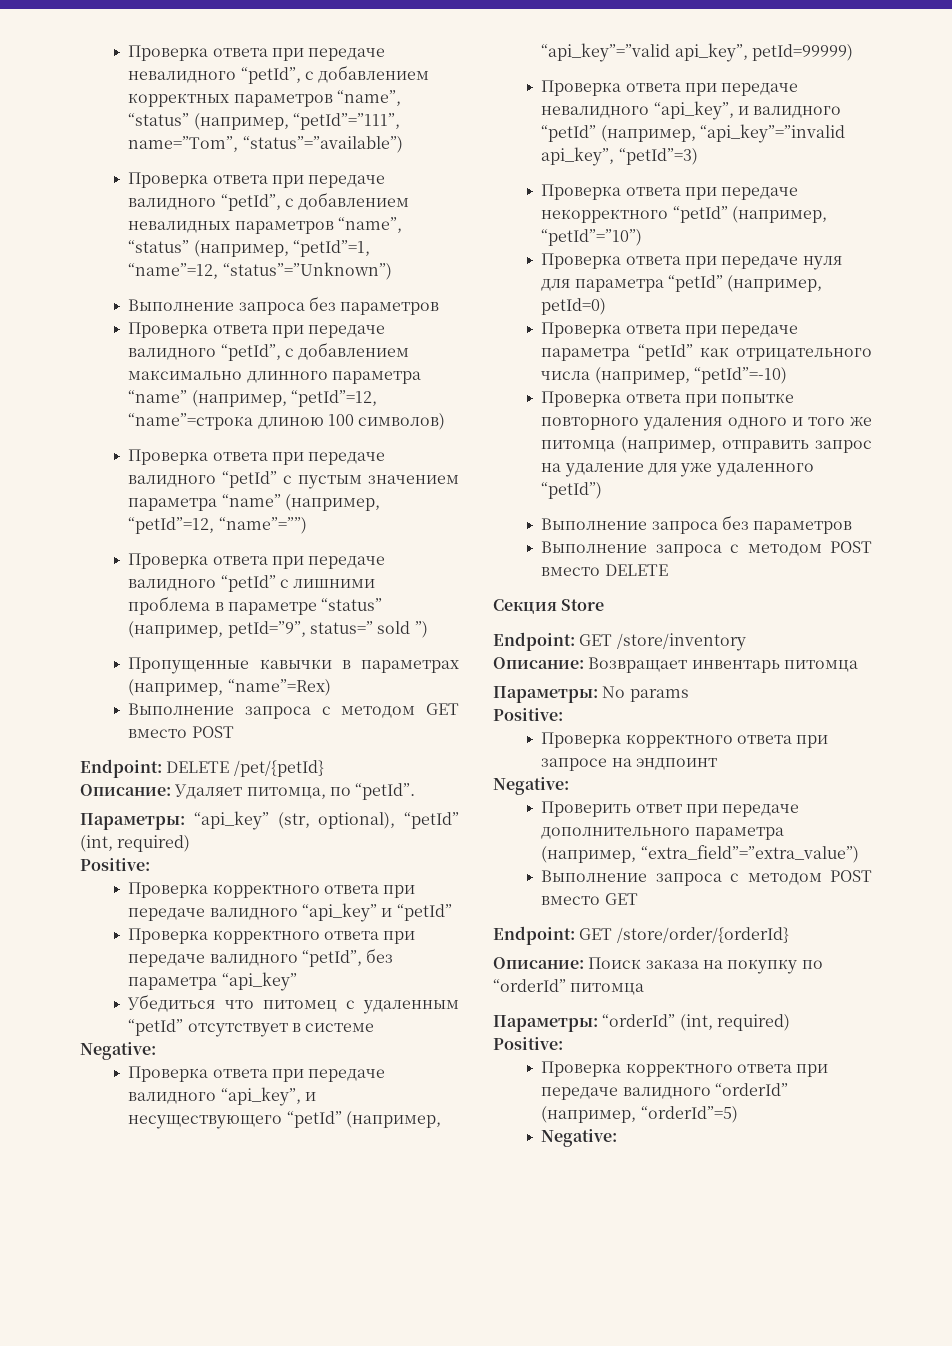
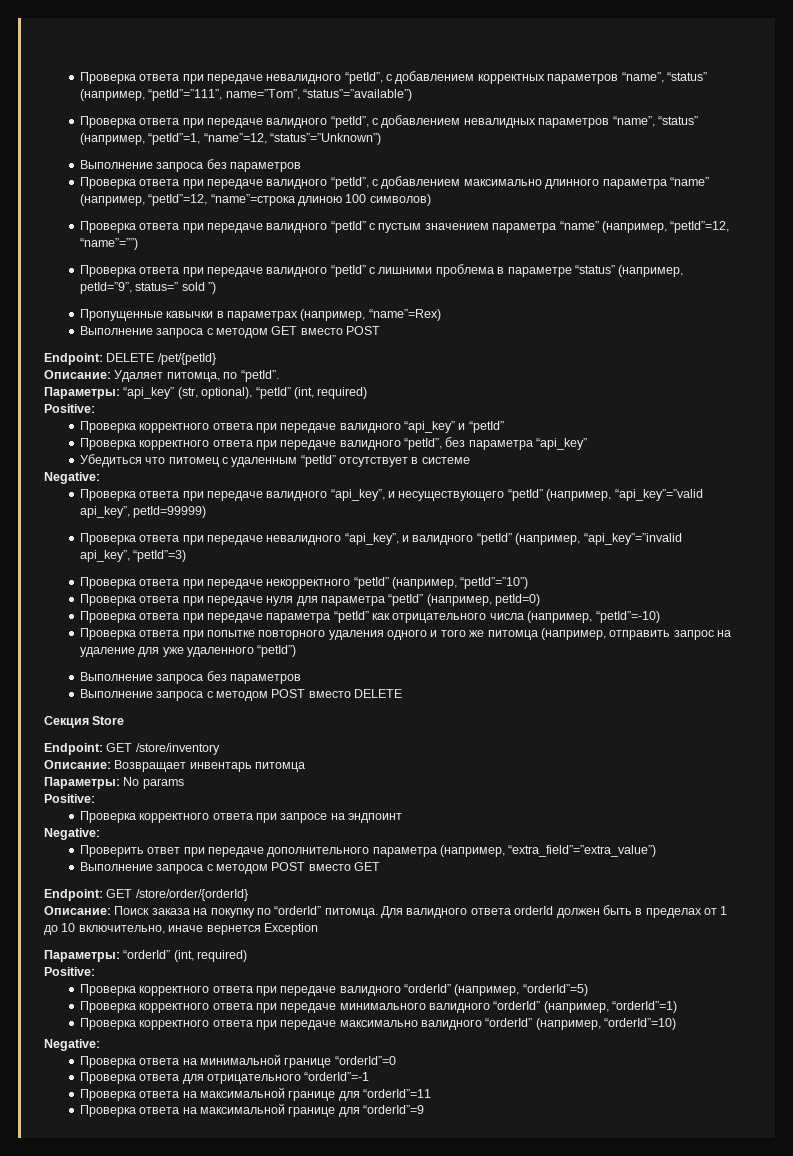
[570,983,645,995] питомца -> [324,905,728,918] [44,923,318,935] питомца. Для валидного ответа orderId должен быть в пределах от 1 до 10 включительно, иначе вернется Exception
[541,1129,618,1147] Negative: -> [79,1001,678,1013] [79,1018,677,1030] [44,1039,100,1051] [79,1054,396,1068] [79,1072,370,1084] [79,1087,432,1101] [79,1103,425,1117] Проверка корректного ответа при передаче минимального валидного “orderId” (например, “orderId”=1) // Проверка корректного ответа при передаче максимально валидного “orderId” (например, “orderId”=10) // Negative: // Проверка ответа на минимальной границе “orderId”=0 // Проверка ответа для отрицательного “orderId”=-1 // Проверка ответа на максимальной границе для “orderId”=11 // Проверка ответа на максимальной границе для “orderId”=9

